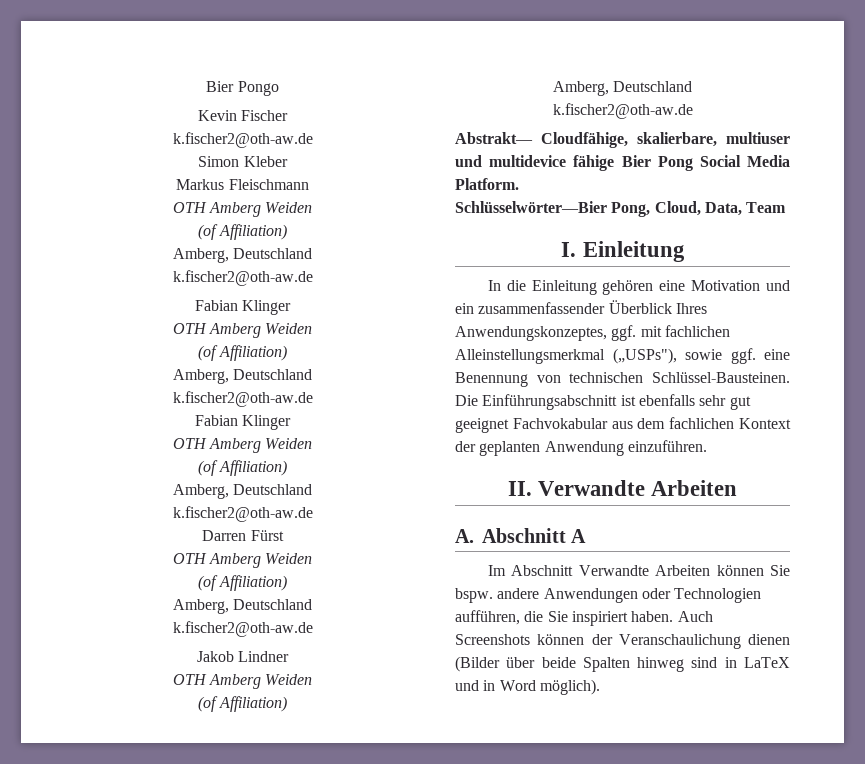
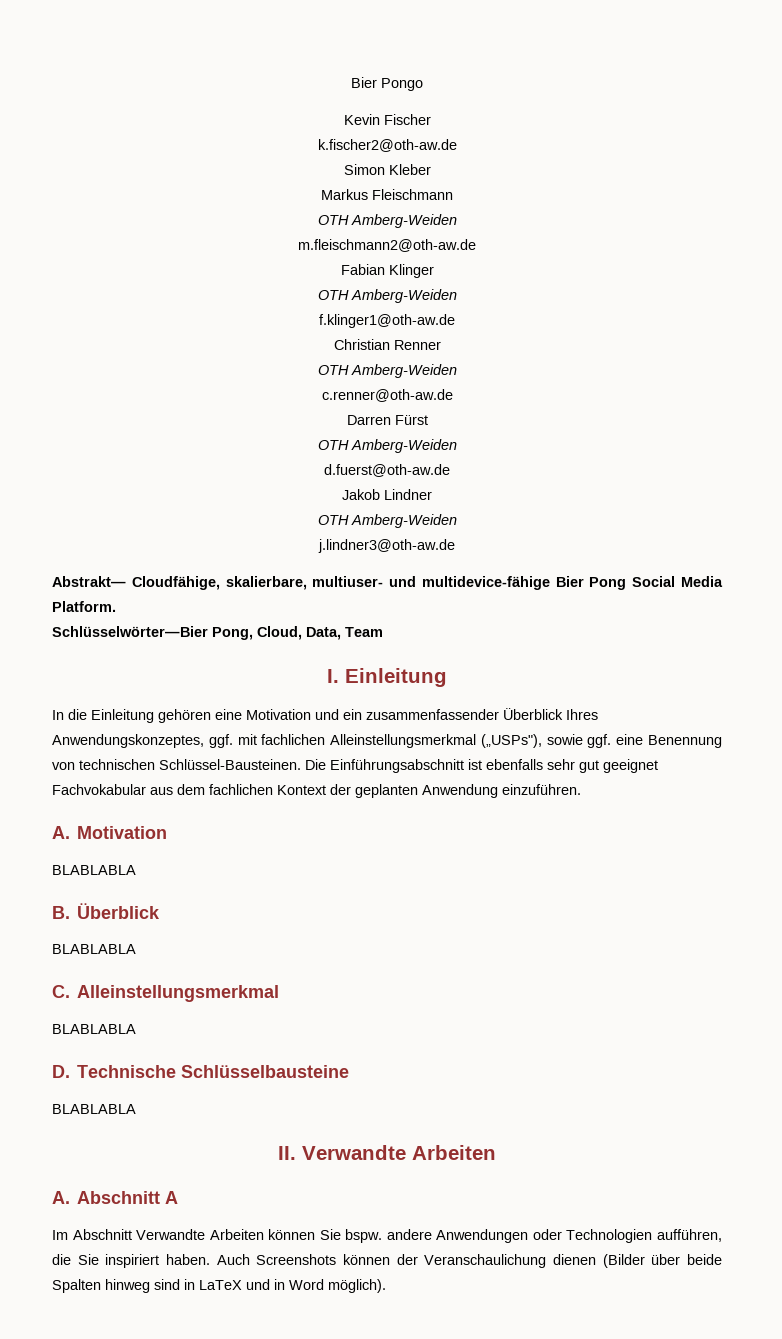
[209,202,313,217] [198,224,287,240] [172,248,313,263] [172,270,313,286] [194,300,292,315] [172,323,313,338] [198,345,287,361] [172,369,313,384] [172,391,313,407] [194,415,292,430] [172,438,313,453] [198,460,287,476] [172,484,313,499] [172,506,313,522] [202,530,284,541] [172,553,313,568] [198,575,287,591] [172,599,313,614] [172,621,313,637] [196,651,290,662] [172,674,313,689] [198,696,287,712] [552,81,693,96] [552,103,693,119] Amberg Weiden // (of Affiliation) // Amberg, Deutschland // k.fischer2@oth-aw.de // Fabian Klinger // OTH Amberg Weiden // (of Affiliation) // Amberg, Deutschland // k.fischer2@oth-aw.de // Fabian Klinger // OTH Amberg Weiden // (of Affiliation) // Amberg, Deutschland // k.fischer2@oth-aw.de // Darren Fürst // OTH Amberg Weiden // (of Affiliation) // Amberg, Deutschland // k.fischer2@oth-aw.de // Jakob Lindner // OTH Amberg Weiden // (of Affiliation) // Amberg, Deutschland // k.fischer2@oth-aw.de -> [350,214,457,228] [298,239,476,252] [340,264,434,278] [317,289,457,303] [319,314,455,328] [333,339,441,350] [317,364,457,378] [321,389,453,402] [346,415,428,425] [317,439,457,453] [324,464,450,477] [342,489,432,500] [317,514,457,528] [318,539,455,553] Amberg-Weiden // m.fleischmann2@oth-aw.de // Fabian Klinger // OTH Amberg-Weiden // f.klinger1@oth-aw.de // Christian Renner // OTH Amberg-Weiden // c.renner@oth-aw.de // Darren Fürst // OTH Amberg-Weiden // d.fuerst@oth-aw.de // Jakob Lindner // OTH Amberg-Weiden // j.lindner3@oth-aw.de
[726,132,790,144] [455,155,615,171] multiuser und multidevice fähige -> [312,576,550,590] multiuser- und multidevice-fähige
(707, 446) none -> [52,826,168,839] [52,865,136,875] [52,903,161,919] [52,944,136,954] [52,985,280,1002] [52,1024,136,1034] [52,1065,350,1078] [52,1104,136,1114] // A. Motivation // BLABLABLA // B. Überblick // BLABLABLA // C. Alleinstellungsmerkmal // BLABLABLA // D. Technische Schlüsselbausteine // BLABLABLA

